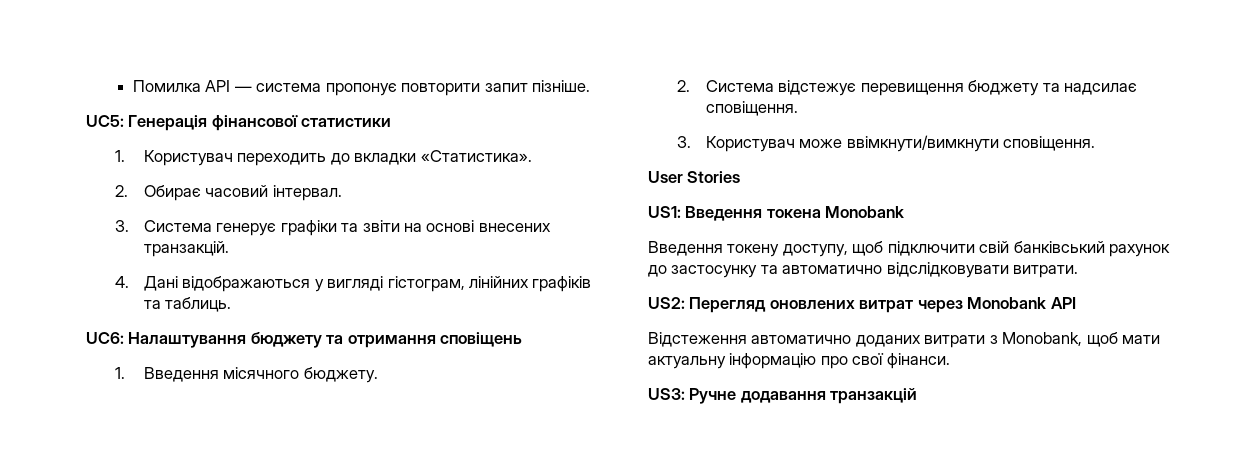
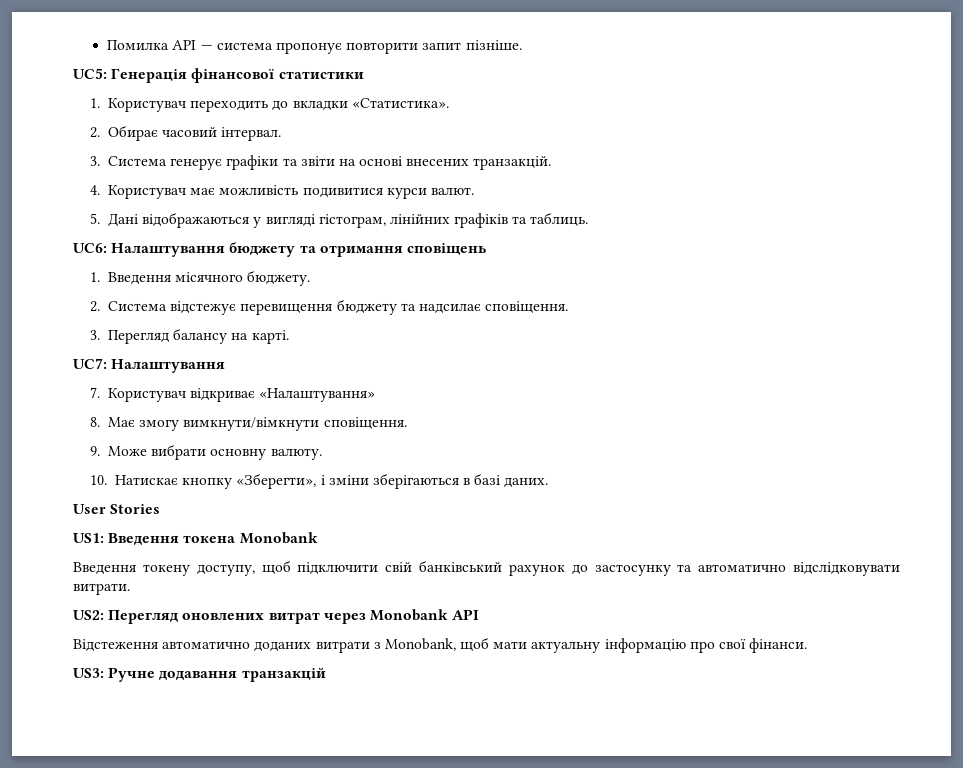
(129, 282) none -> [107,185,474,199] [90,213,101,224] Користувач має можливість подивитися курси валют. // 5.
[705,135,1096,152] Користувач може ввімкнути/вимкнути сповіщення. -> [107,328,289,344] [73,358,226,373] [90,387,376,402] [90,417,407,431] [90,444,322,460] [90,473,549,489] Перегляд балансу на карті. // UC7: Налаштування // 7. Користувач відкриває «Налаштування» // 8. Має змогу вимкнути/вімкнути сповіщення. // 9. Може вибрати основну валюту. // 10. Натискає кнопку «Зберегти», і зміни зберігаються в базі даних.

